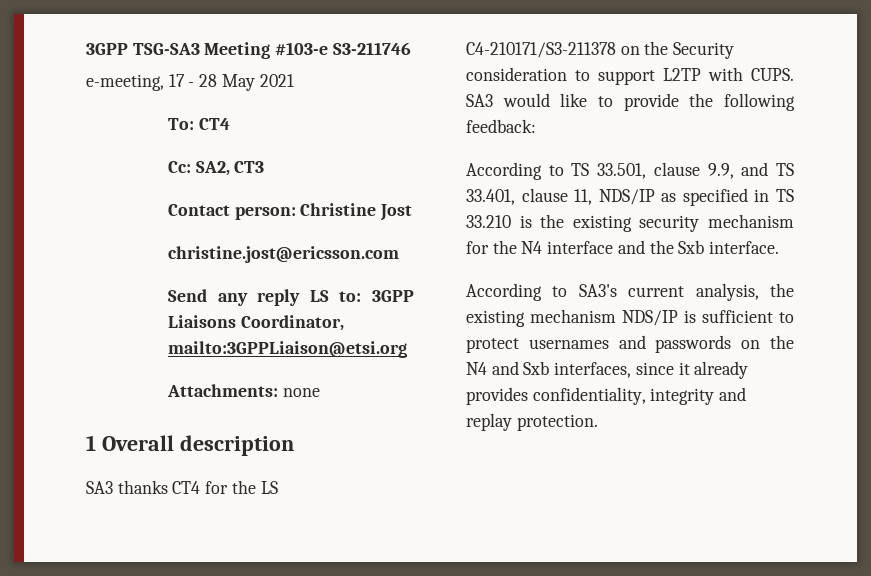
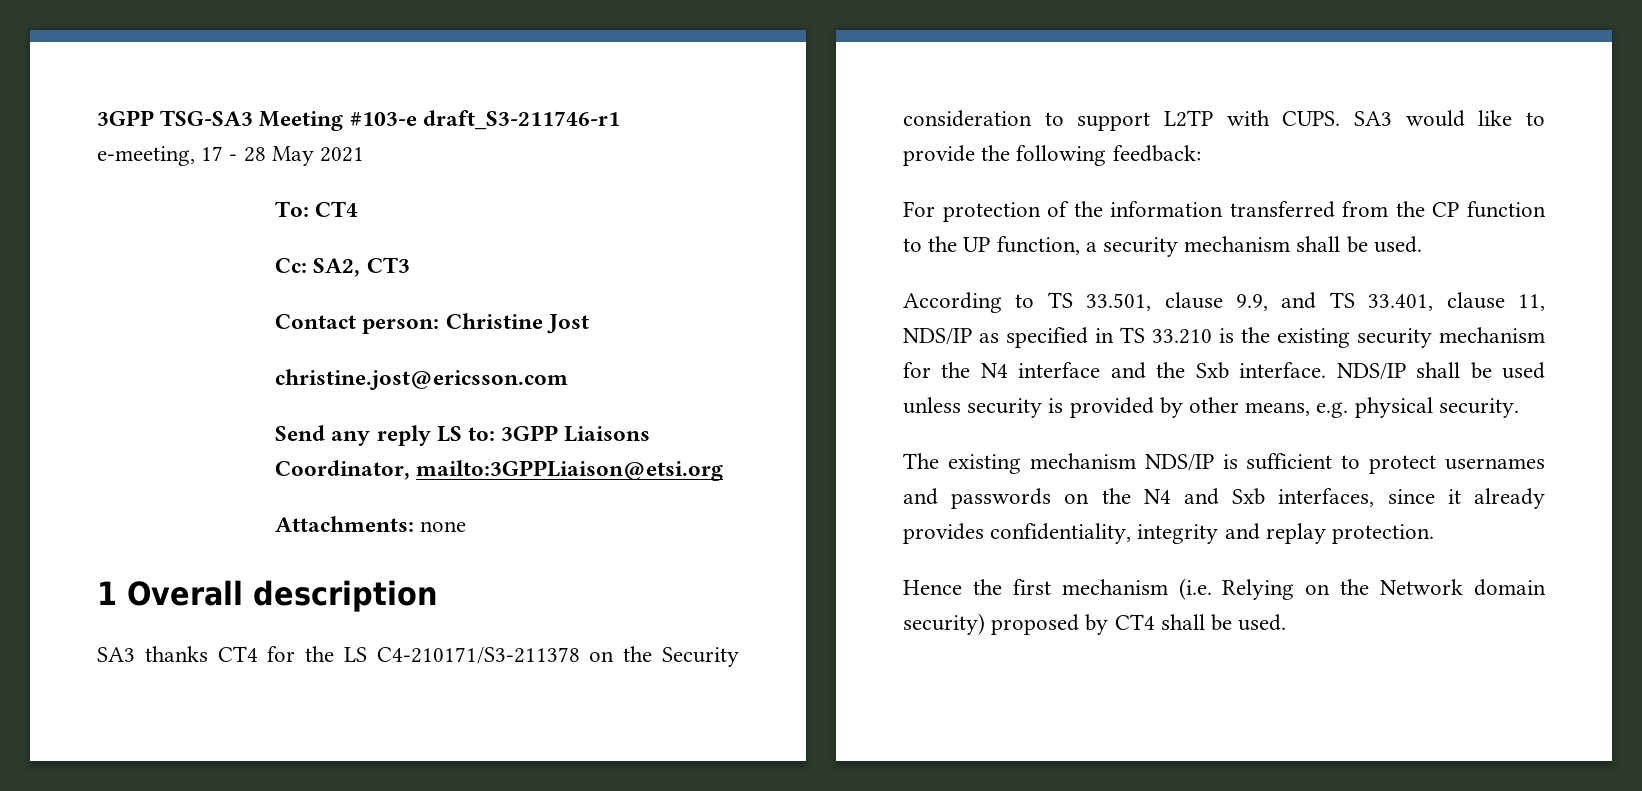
[332,42,411,55] S3-211746 -> [422,110,620,130] draft_S3-211746-r1
(536, 126) none -> [903,201,1546,222] [903,236,1422,257] // For protection of the information transferred from the CP function to the UP function, a security mechanism shall be used.
[466,283,794,301] // According to SA3's current analysis, the -> [1336,362,1545,380] [903,397,1519,418] [903,453,939,469] NDS/IP shall be used unless security is provided by other means, e.g. physical security. // The
(598, 422) none -> [903,578,1546,600] [903,613,1287,635] // Hence the first mechanism (i.e. Relying on the Network domain security) proposed by CT4 shall be used.

